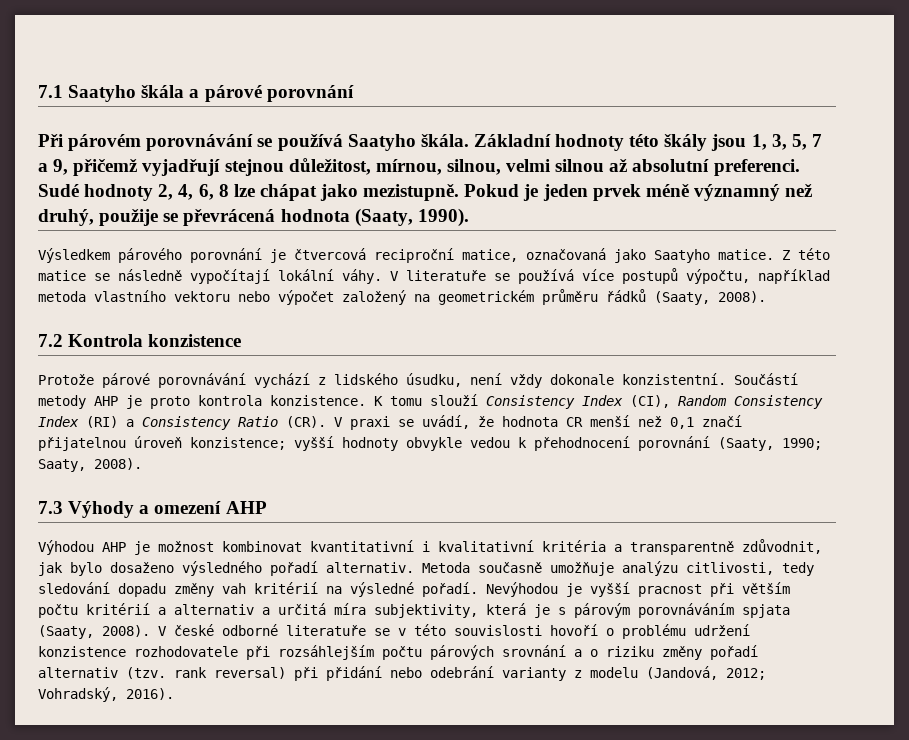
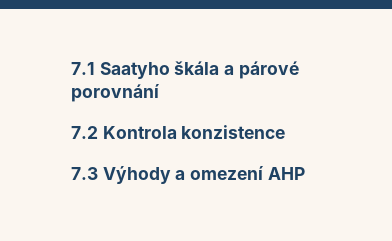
[38,134,822,151] [38,158,800,176] [38,184,814,201] [38,208,469,227] [38,248,830,263] [38,268,830,284] [38,289,766,305] [38,334,242,347] [38,373,798,388] [38,394,823,409] [38,415,742,430] [38,436,822,451] [38,458,142,472] Při párovém porovnávání se používá Saatyho škála. Základní hodnoty této škály jsou 1, 3, 5, 7 a 9, přičemž vyjadřují stejnou důležitost, mírnou, silnou, velmi silnou až absolutní preferenci. Sudé hodnoty 2, 4, 6, 8 lze chápat jako mezistupně. Pokud je jeden prvek méně významný než druhý, použije se převrácená hodnota (Saaty, 1990). // Výsledkem párového porovnání je čtvercová reciproční matice, označovaná jako Saatyho matice. Z této matice se následně vypočítají lokální váhy. V literatuře se používá více postupů výpočtu, například metoda vlastního vektoru nebo výpočet založený na geometrickém průměru řádků (Saaty, 2008). // 7.2 Kontrola konzistence // Protože párové porovnávání vychází z lidského úsudku, není vždy dokonale konzistentní. Součástí metody AHP je proto kontrola konzistence. K tomu slouží Consistency Index (CI), Random Consistency Index (RI) a Consistency Ratio (CR). V praxi se uvádí, že hodnota CR menší než 0,1 značí přijatelnou úroveň konzistence; vyšší hodnoty obvykle vedou k přehodnocení porovnání (Saaty, 1990; Saaty, 2008). -> [71,125,286,139] 7.2 Kontrola konzistence
[38,539,822,555] [38,561,814,576] [38,582,790,597] [38,603,790,618] [38,624,750,639] [38,645,758,660] [38,666,766,681] [38,687,174,702] // Výhodou AHP je možnost kombinovat kvantitativní i kvalitativní kritéria a transparentně zdůvodnit, jak bylo dosaženo výsledného pořadí alternativ. Metoda současně umožňuje analýzu citlivosti, tedy sledování dopadu změny vah kritérií na výsledné pořadí. Nevýhodou je vyšší pracnost při větším počtu kritérií a alternativ a určitá míra subjektivity, která je s párovým porovnáváním spjata (Saaty, 2008). V české odborné literatuře se v této souvislosti hovoří o problému udržení konzistence rozhodovatele při rozsáhlejším počtu párových srovnání a o riziku změny pořadí alternativ (tzv. rank reversal) při přidání nebo odebrání varianty z modelu (Jandová, 2012; Vohradský, 2016). -> (305, 173) none

